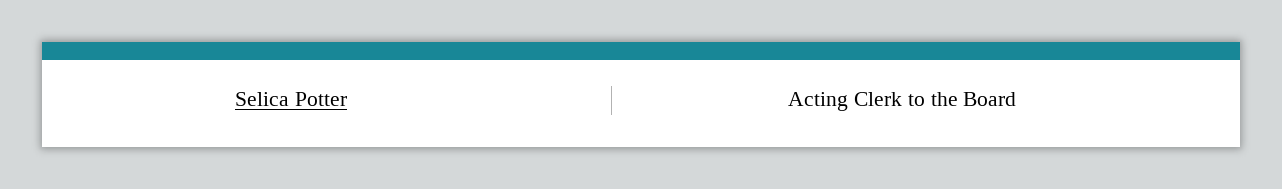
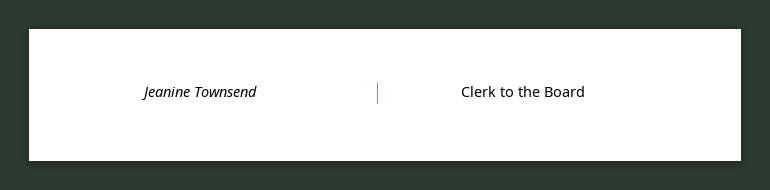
[235,92,347,106] [788,92,849,111] Selica Potter // Acting -> [140,86,257,101] Jeanine Townsend //

